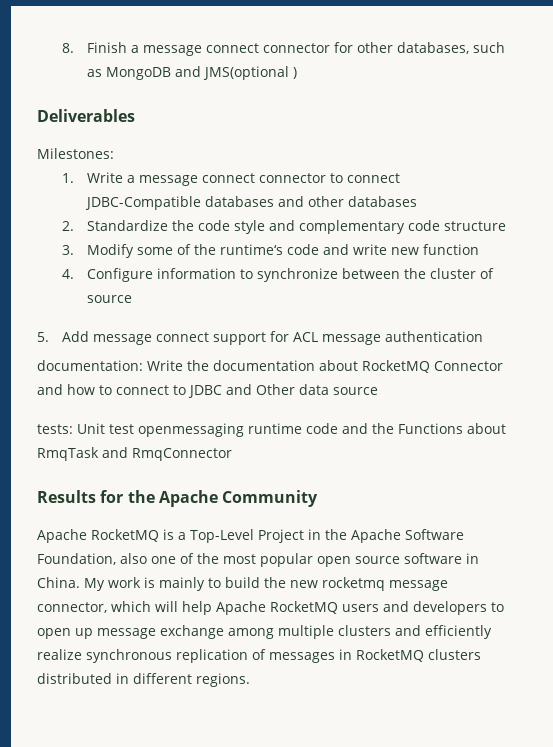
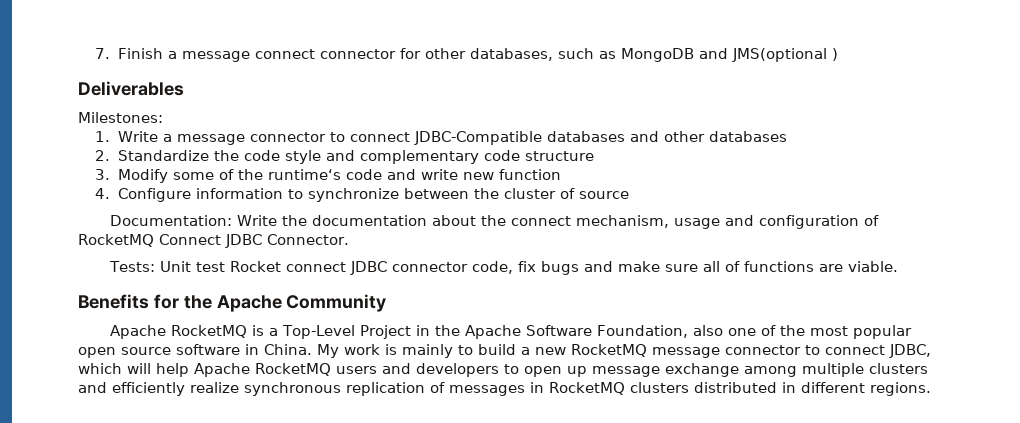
[62,43,75,53] 8. -> [95,48,111,59] 7.
[202,173,256,183] connect -> (245, 139) none
[37,331,484,345] [37,360,503,373] [37,384,378,398] [37,423,506,437] [37,447,232,461] [37,490,96,503] 5. Add message connect support for ACL message authentication // documentation: Write the documentation about RocketMQ Connector and how to connect to JDBC and Other data source // tests: Unit test openmessaging runtime code and the Functions about RmqTask and RmqConnector // Results -> [110,215,880,229] [78,234,349,248] [109,261,899,275] [78,294,149,309] Documentation: Write the documentation about the connect mechanism, usage and configuration of RocketMQ Connect JDBC Connector. // Tests: Unit test Rocket connect JDBC connector code, fix bugs and make sure all of functions are viable. // Benefits
[264,577,448,591] [37,602,107,613] the new rocketmq message connector, -> [521,344,931,358] a new RocketMQ message connector to connect JDBC,

